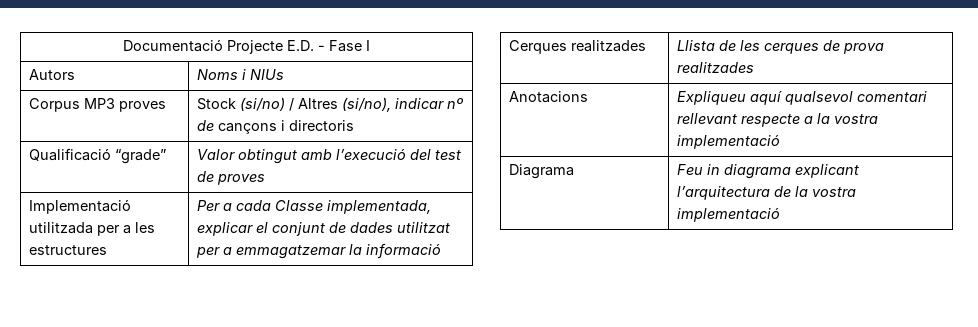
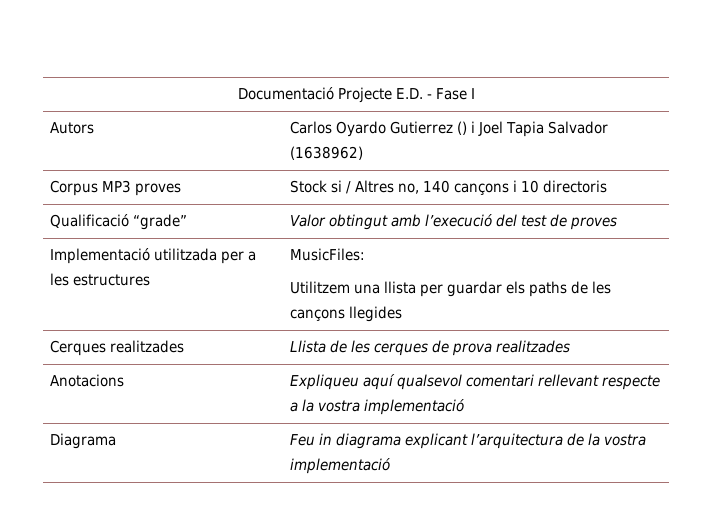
[196,69,284,80] Noms i NIUs -> [290,121,609,137] [290,146,364,160] Carlos Oyardo Gutierrez () i Joel Tapia Salvador (1638962)
[239,97,285,111] (si/no) -> [331,180,343,193] si
[341,97,464,112] [196,120,214,131] (si/no), indicar nº de -> [398,180,451,194] no, 140
(285, 125) none -> [521,180,540,193] 10
[196,200,431,214] [196,222,450,236] [195,243,441,259] Per a cada Classe implementada, explicar el conjunt de dades utilitzat per a emmagatzemar la informació -> [290,248,366,261] [290,281,612,297] [290,306,403,322] MusicFiles: // Utilitzem una llista per guardar els paths de les cançons llegides

